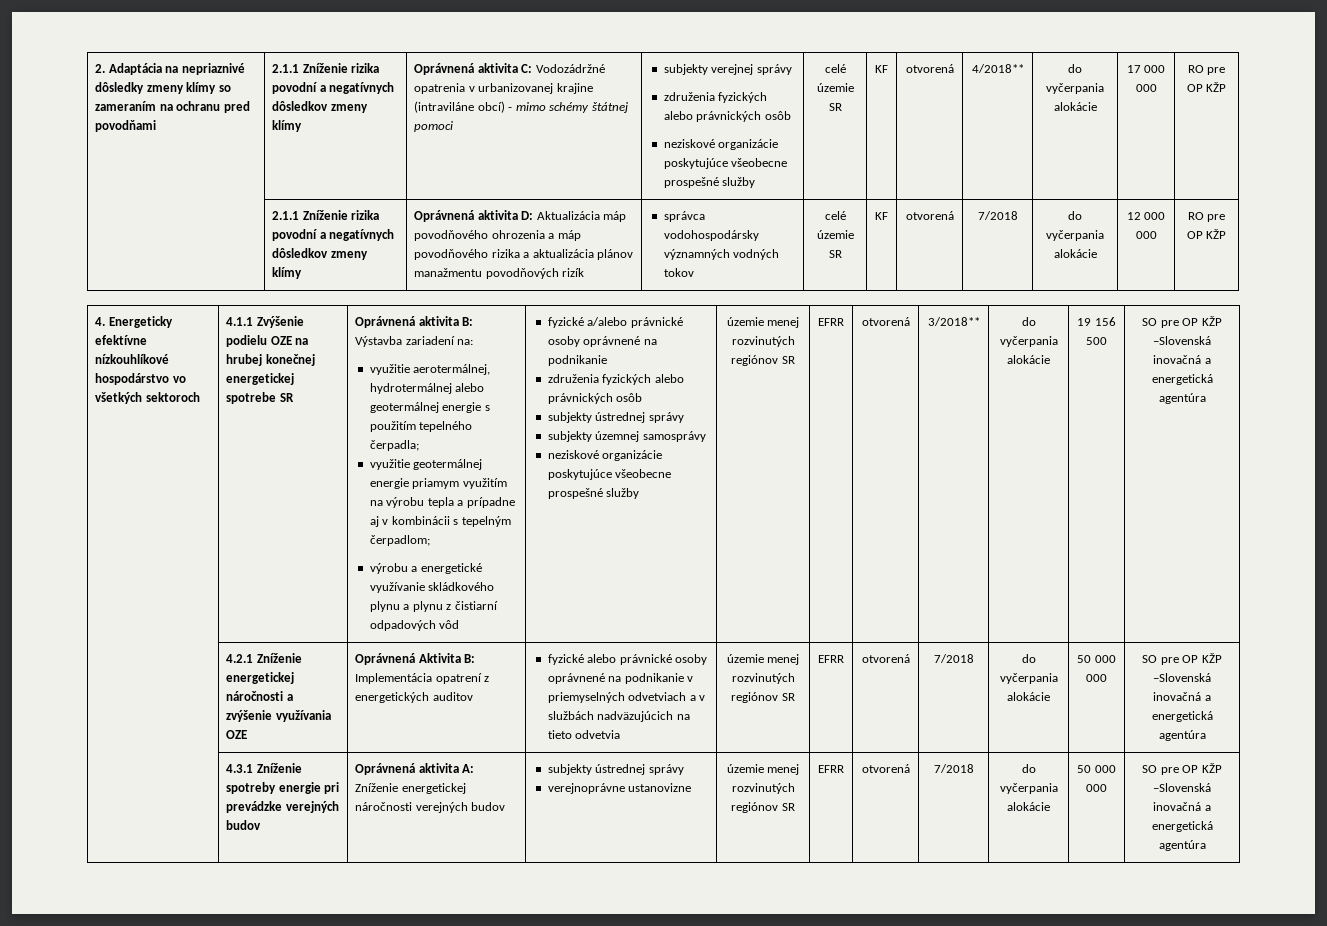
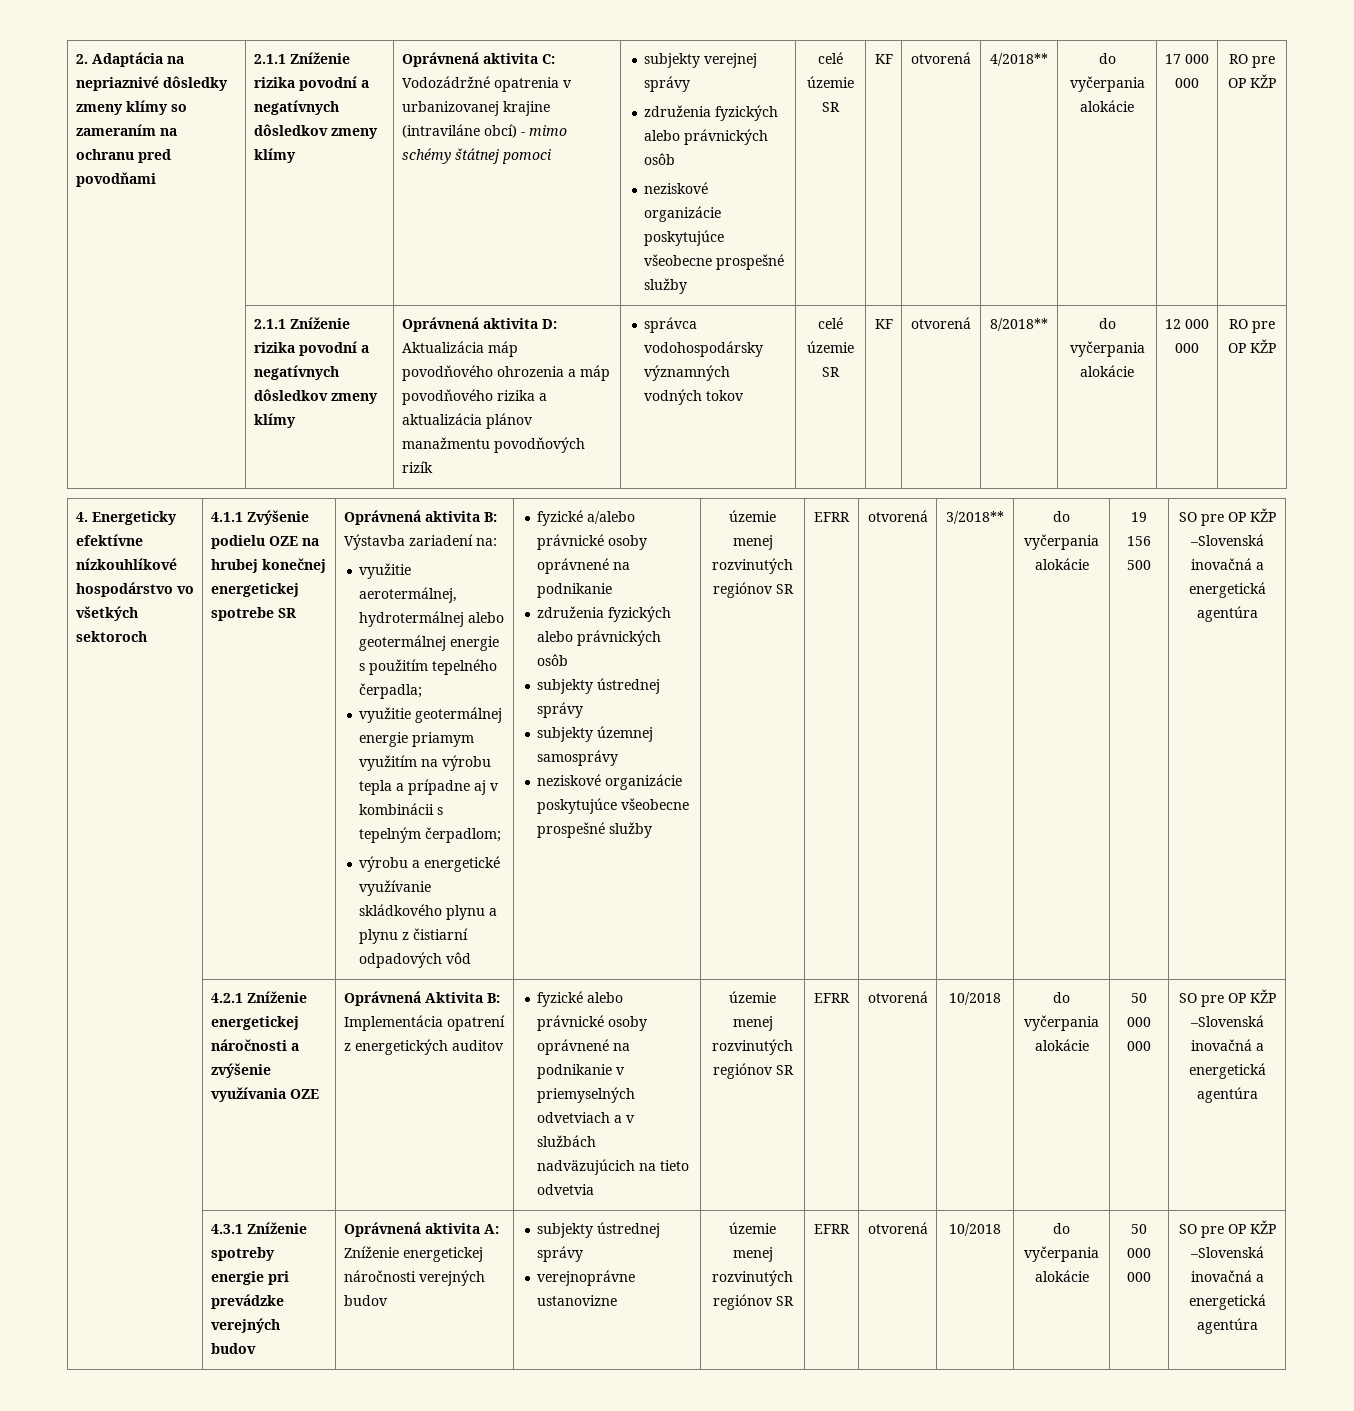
[977,211,1018,220] 7/2018 -> [990,318,1048,331] 8/2018**
[933,654,974,663] 7/2018 -> [949,992,1001,1005] 10/2018
[933,764,974,773] 7/2018 -> [949,1223,1001,1236] 10/2018

